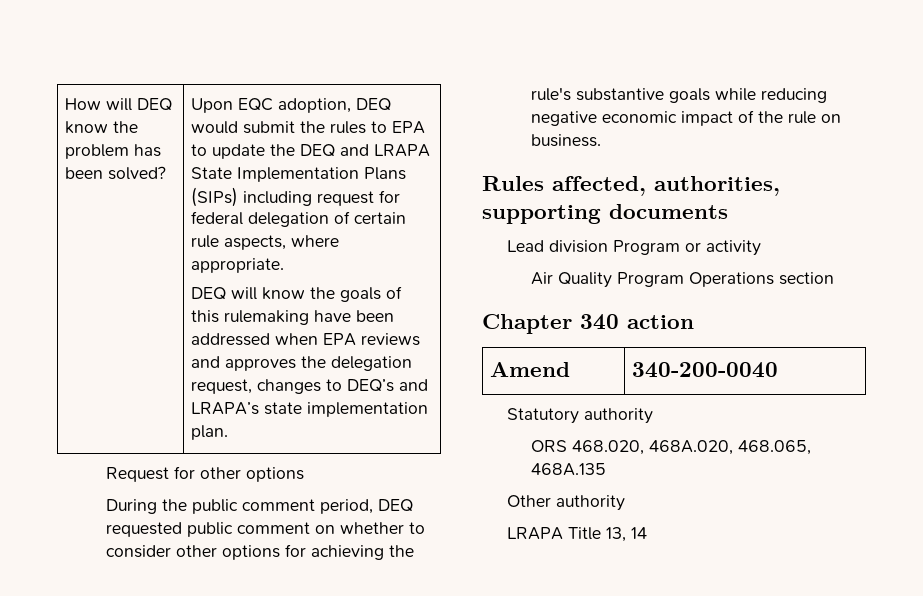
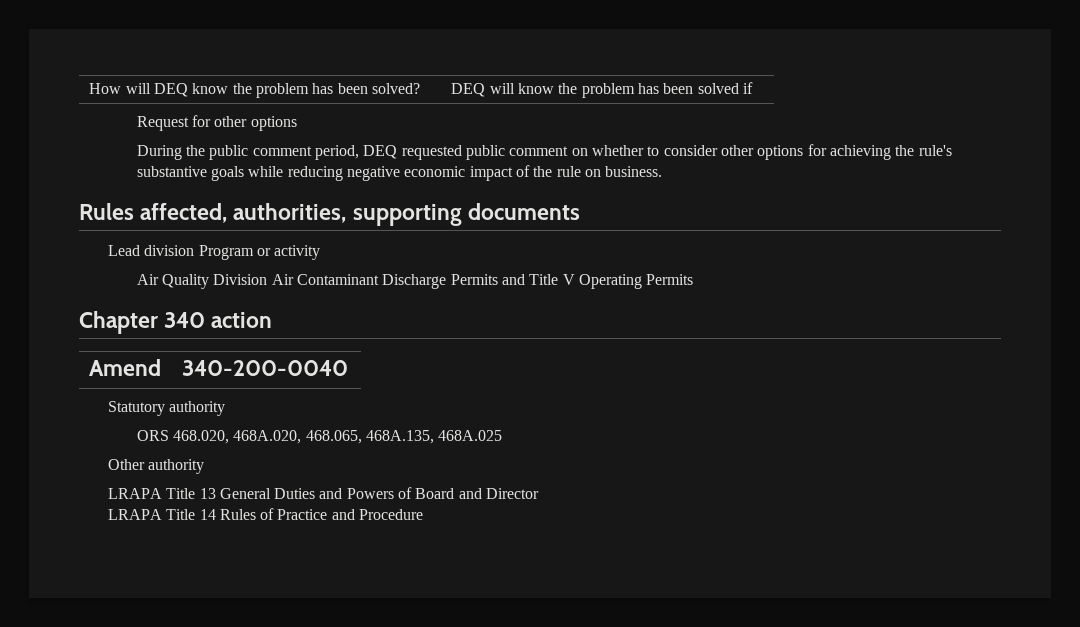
[190,98,391,113] [190,121,425,134] [190,144,430,159] [190,167,406,182] [190,187,400,207] [190,211,406,227] [190,235,339,250] [190,258,284,273] [190,286,402,302] [190,310,394,325] [190,333,420,346] [190,356,412,371] [190,379,428,394] [190,402,428,417] [190,425,228,440] Upon EQC adoption, DEQ would submit the rules to EPA to update the DEQ and LRAPA State Implementation Plans (SIPs) including request for federal delegation of certain rule aspects, where appropriate. // DEQ will know the goals of this rulemaking have been addressed when EPA reviews and approves the delegation request, changes to DEQ’s and LRAPA’s state implementation plan. -> [451,82,753,98] DEQ will know the problem has been solved if
[617,272,835,287] Program Operations section -> [213,274,694,289] Division Air Contaminant Discharge Permits and Title V Operating Permits
[531,463,607,476] 468A.135 -> [366,430,503,444] 468A.135, 468A.025
[605,527,647,542] 13, 14 -> [199,487,540,499] [107,508,424,520] 13 General Duties and Powers of Board and Director // LRAPA Title 14 Rules of Practice and Procedure

